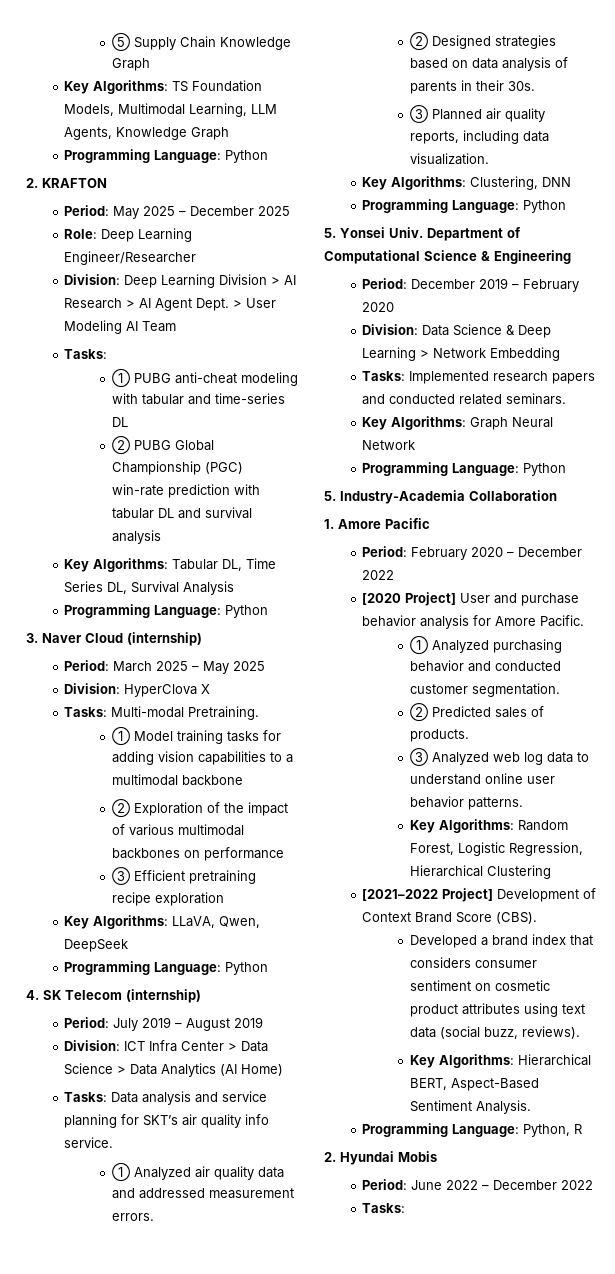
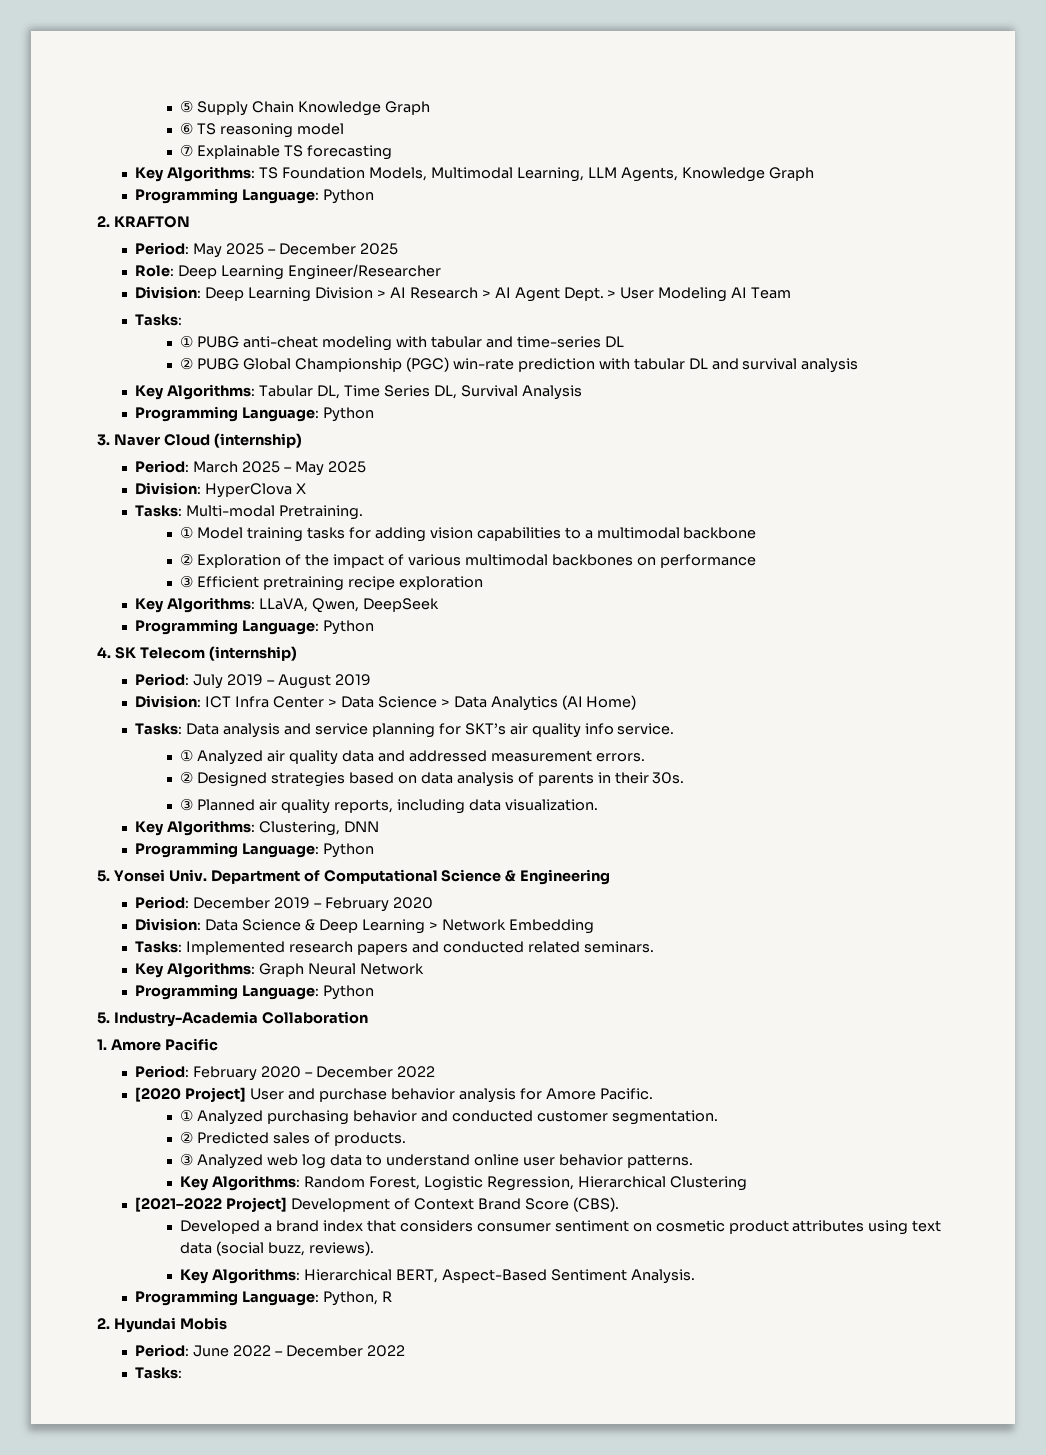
(151, 64) none -> [180,122,345,138] [180,144,393,160] // ⑥ TS reasoning model // ⑦ Explainable TS forecasting

